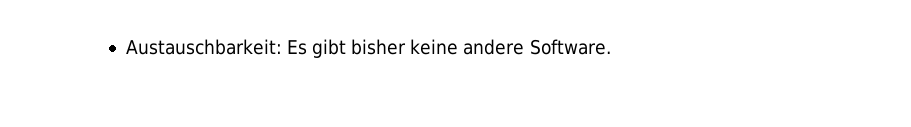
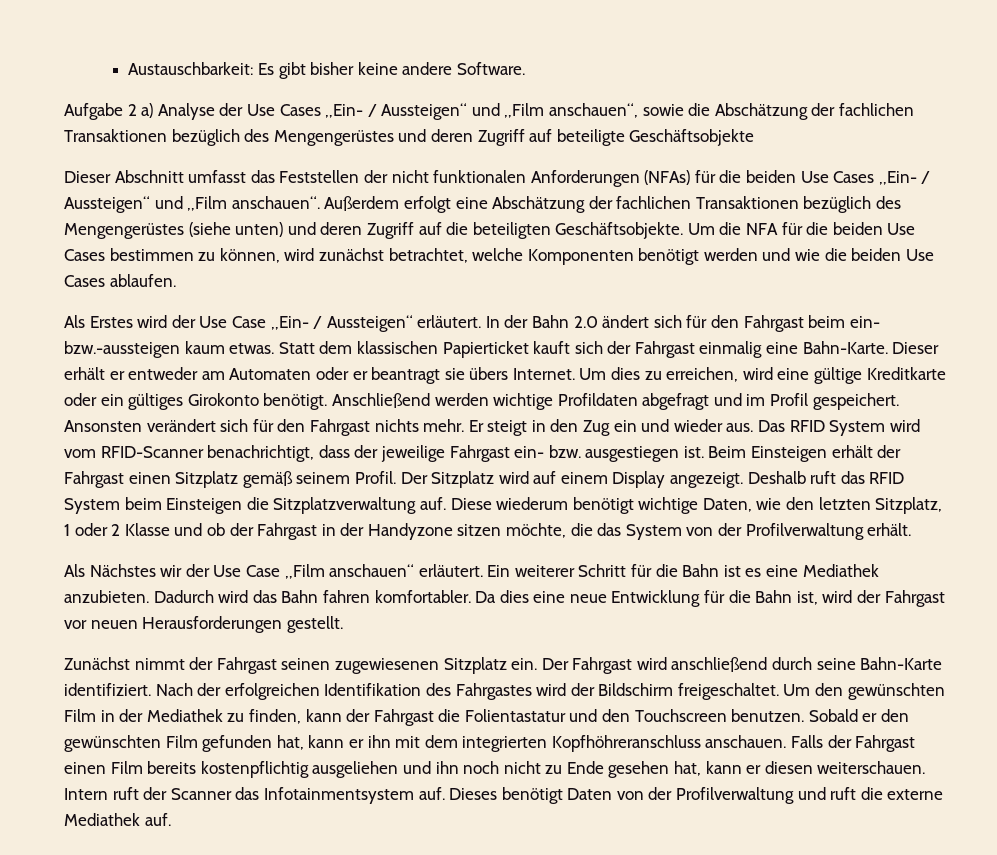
(611, 47) none -> [64,103,915,120] [64,129,755,146] [64,170,931,187] [64,196,902,213] [64,222,916,239] [64,248,934,265] [64,274,176,287] [64,315,880,332] [64,341,940,358] [64,367,946,384] [64,393,899,410] [64,419,920,436] [64,445,902,462] [64,471,905,488] [64,497,943,514] [64,523,912,540] [64,564,879,579] [64,590,945,607] [64,616,343,633] [64,657,943,674] [64,683,945,700] [64,709,909,726] [64,735,916,752] [64,761,926,778] [64,787,944,804] [64,813,171,826] // Aufgabe 2 a) Analyse der Use Cases „Ein- / Aussteigen“ und „Film anschauen“, sowie die Abschätzung der fachlichen Transaktionen bezüglich des Mengengerüstes und deren Zugriff auf beteiligte Geschäftsobjekte // Dieser Abschnitt umfasst das Feststellen der nicht funktionalen Anforderungen (NFAs) für die beiden Use Cases „Ein- / Aussteigen“ und „Film anschauen“. Außerdem erfolgt eine Abschätzung der fachlichen Transaktionen bezüglich des Mengengerüstes (siehe unten) und deren Zugriff auf die beteiligten Geschäftsobjekte. Um die NFA für die beiden Use Cases bestimmen zu können, wird zunächst betrachtet, welche Komponenten benötigt werden und wie die beiden Use Cases ablaufen. // Als Erstes wird der Use Case „Ein- / Aussteigen“ erläutert. In der Bahn 2.0 ändert sich für den Fahrgast beim ein- bzw.-aussteigen kaum etwas. Statt dem klassischen Papierticket kauft sich der Fahrgast einmalig eine Bahn-Karte. Dieser erhält er entweder am Automaten oder er beantragt sie übers Internet. Um dies zu erreichen, wird eine gültige Kreditkarte oder ein gültiges Girokonto benötigt. Anschließend werden wichtige Profildaten abgefragt und im Profil gespeichert. Ansonsten verändert sich für den Fahrgast nichts mehr. Er steigt in den Zug ein und wieder aus. Das RFID System wird vom RFID-Scanner benachrichtigt, dass der jeweilige Fahrgast ein- bzw. ausgestiegen ist. Beim Einsteigen erhält der Fahrgast einen Sitzplatz gemäß seinem Profil. Der Sitzplatz wird auf einem Display angezeigt. Deshalb ruft das RFID System beim Einsteigen die Sitzplatzverwaltung auf. Diese wiederum benötigt wichtige Daten, wie den letzten Sitzplatz, 1 oder 2 Klasse und ob der Fahrgast in der Handyzone sitzen möchte, die das System von der Profilverwaltung erhält. // Als Nächstes wir der Use Case „Film anschauen“ erläutert. Ein weiterer Schritt für die Bahn ist es eine Mediathek anzubieten. Dadurch wird das Bahn fahren komfortabler. Da dies eine neue Entwicklung für die Bahn ist, wird der Fahrgast vor neuen Herausforderungen gestellt. // Zunächst nimmt der Fahrgast seinen zugewiesenen Sitzplatz ein. Der Fahrgast wird anschließend durch seine Bahn-Karte identifiziert. Nach der erfolgreichen Identifikation des Fahrgastes wird der Bildschirm freigeschaltet. Um den gewünschten Film in der Mediathek zu finden, kann der Fahrgast die Folientastatur und den Touchscreen benutzen. Sobald er den gewünschten Film gefunden hat, kann er ihn mit dem integrierten Kopfhöhreranschluss anschauen. Falls der Fahrgast einen Film bereits kostenpflichtig ausgeliehen und ihn noch nicht zu Ende gesehen hat, kann er diesen weiterschauen. Intern ruft der Scanner das Infotainmentsystem auf. Dieses benötigt Daten von der Profilverwaltung und ruft die externe Mediathek auf.

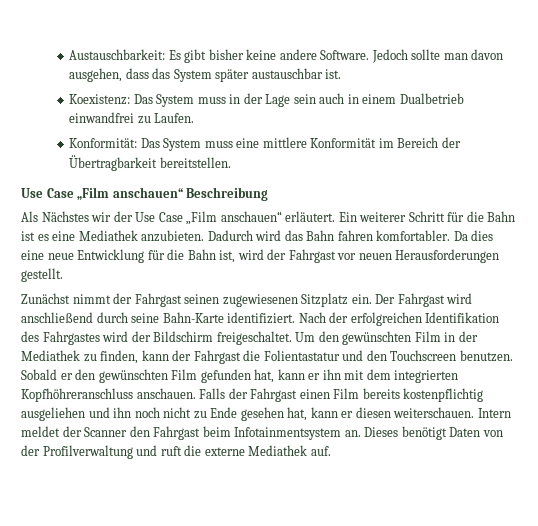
[64,103,915,120] [64,129,755,146] [64,170,931,187] [64,196,902,213] [64,222,916,239] [64,248,934,265] [64,274,176,287] [64,315,880,332] [64,341,940,358] [64,367,946,384] [64,393,899,410] [64,419,920,436] [64,445,902,462] [64,471,905,488] [64,497,943,514] [64,523,912,540] // Aufgabe 2 a) Analyse der Use Cases „Ein- / Aussteigen“ und „Film anschauen“, sowie die Abschätzung der fachlichen Transaktionen bezüglich des Mengengerüstes und deren Zugriff auf beteiligte Geschäftsobjekte // Dieser Abschnitt umfasst das Feststellen der nicht funktionalen Anforderungen (NFAs) für die beiden Use Cases „Ein- / Aussteigen“ und „Film anschauen“. Außerdem erfolgt eine Abschätzung der fachlichen Transaktionen bezüglich des Mengengerüstes (siehe unten) und deren Zugriff auf die beteiligten Geschäftsobjekte. Um die NFA für die beiden Use Cases bestimmen zu können, wird zunächst betrachtet, welche Komponenten benötigt werden und wie die beiden Use Cases ablaufen. // Als Erstes wird der Use Case „Ein- / Aussteigen“ erläutert. In der Bahn 2.0 ändert sich für den Fahrgast beim ein- bzw.-aussteigen kaum etwas. Statt dem klassischen Papierticket kauft sich der Fahrgast einmalig eine Bahn-Karte. Dieser erhält er entweder am Automaten oder er beantragt sie übers Internet. Um dies zu erreichen, wird eine gültige Kreditkarte oder ein gültiges Girokonto benötigt. Anschließend werden wichtige Profildaten abgefragt und im Profil gespeichert. Ansonsten verändert sich für den Fahrgast nichts mehr. Er steigt in den Zug ein und wieder aus. Das RFID System wird vom RFID-Scanner benachrichtigt, dass der jeweilige Fahrgast ein- bzw. ausgestiegen ist. Beim Einsteigen erhält der Fahrgast einen Sitzplatz gemäß seinem Profil. Der Sitzplatz wird auf einem Display angezeigt. Deshalb ruft das RFID System beim Einsteigen die Sitzplatzverwaltung auf. Diese wiederum benötigt wichtige Daten, wie den letzten Sitzplatz, 1 oder 2 Klasse und ob der Fahrgast in der Handyzone sitzen möchte, die das System von der Profilverwaltung erhält. -> [371,49,504,63] [69,68,342,82] [69,93,464,107] [69,112,195,124] [69,137,461,151] [69,155,231,171] [21,187,269,201] Jedoch sollte man davon ausgehen, dass das System später austauschbar ist. // Koexistenz: Das System muss in der Lage sein auch in einem Dualbetrieb einwandfrei zu Laufen. // Konformität: Das System muss eine mittlere Konformität im Bereich der Übertragbarkeit bereitstellen. // Use Case „Film anschauen“ Beschreibung
[112,787,139,800] ruft -> [21,426,60,437] meldet
[235,787,445,804] das Infotainmentsystem auf. -> [129,426,361,440] den Fahrgast beim Infotainmentsystem an.

